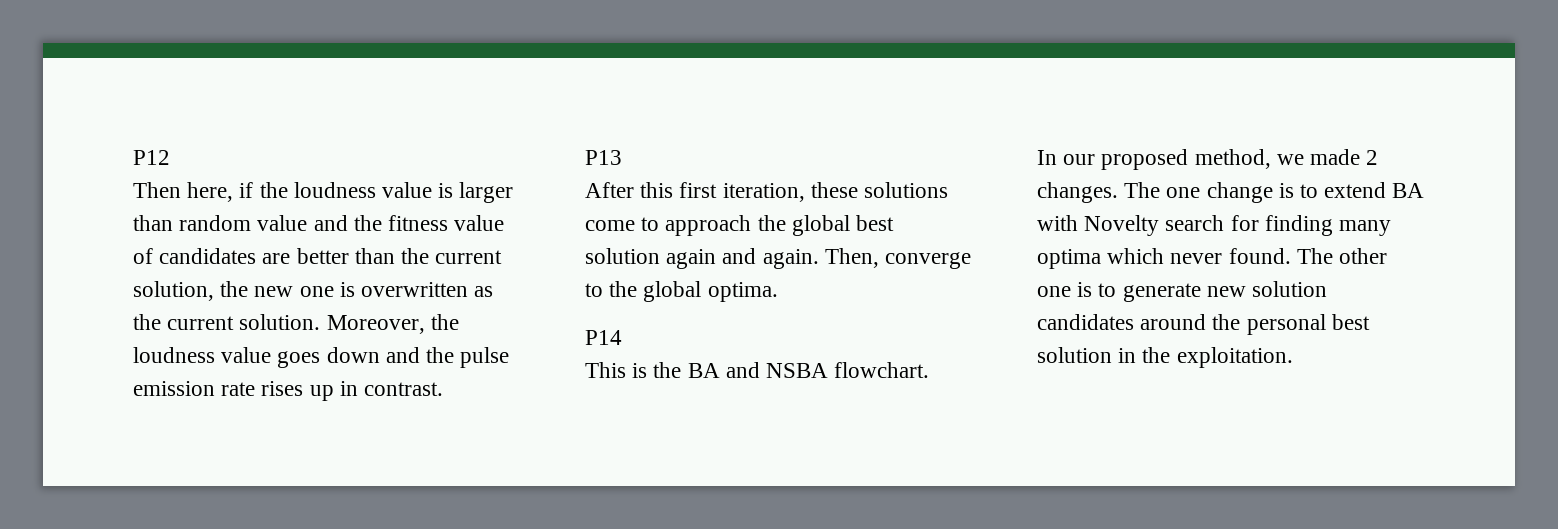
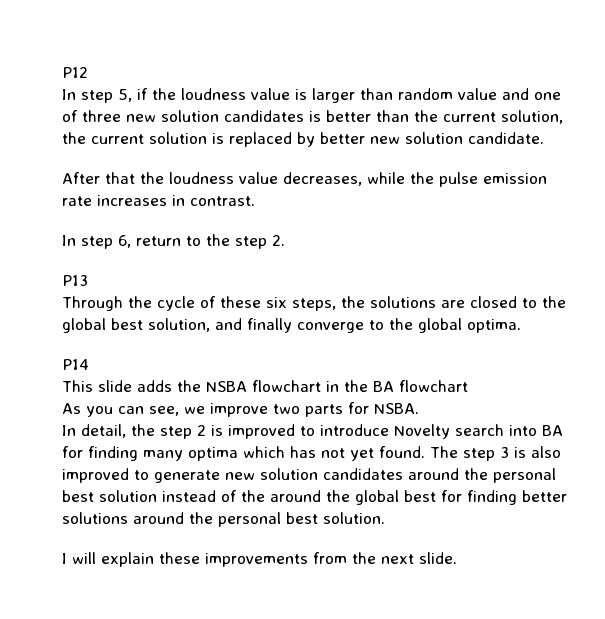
[133,182,234,202] Then here, -> [62,89,132,103] In step 5,
[353,215,505,231] [133,248,291,264] the fitness value of candidates are -> [534,92,561,100] [62,110,321,122] one of three new solution candidates is
[254,282,494,297] [133,314,459,334] [133,347,420,368] new one is overwritten as the current solution. Moreover, the loudness value goes down and -> [91,132,544,147] [62,172,405,186] current solution is replaced by better new solution candidate. // After that the loudness value decreases, while
[261,381,334,401] rises up -> [97,195,167,206] increases
[585,150,622,165] [585,182,949,202] [585,215,895,236] [585,248,879,269] P13 // After this first iteration, these solutions come to approach the global best solution again and again. Then, -> [62,234,285,249] [62,275,88,286] [62,296,566,311] [62,318,292,333] In step 6, return to the step 2. // P13 // Through the cycle of these six steps, the solutions are closed to the global best solution, and finally
[632,362,930,378] [1037,149,1379,170] [1037,182,1425,203] [1037,215,1225,236] is the BA and NSBA flowchart. // In our proposed method, we made 2 changes. The one change is to extend BA with Novelty search -> [98,380,468,392] [62,402,419,417] [62,424,563,439] slide adds the NSBA flowchart in the BA flowchart // As you can see, we improve two parts for NSBA. // In detail, the step 2 is improved to introduce Novelty search into BA
[1170,248,1388,264] [1037,282,1093,297] never found. The other one is -> [290,446,561,461] [62,468,129,483] has not yet found. The step 3 is also improved
[1118,347,1293,368] in the exploitation. -> [162,490,567,505] [62,512,385,527] [62,552,457,567] instead of the around the global best for finding better solutions around the personal best solution. // I will explain these improvements from the next slide.

